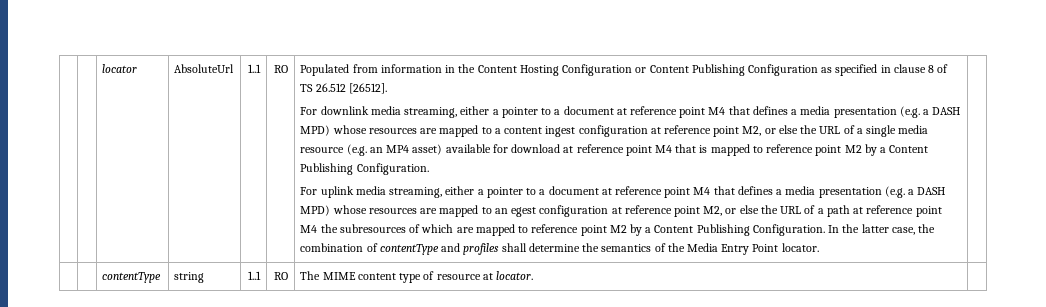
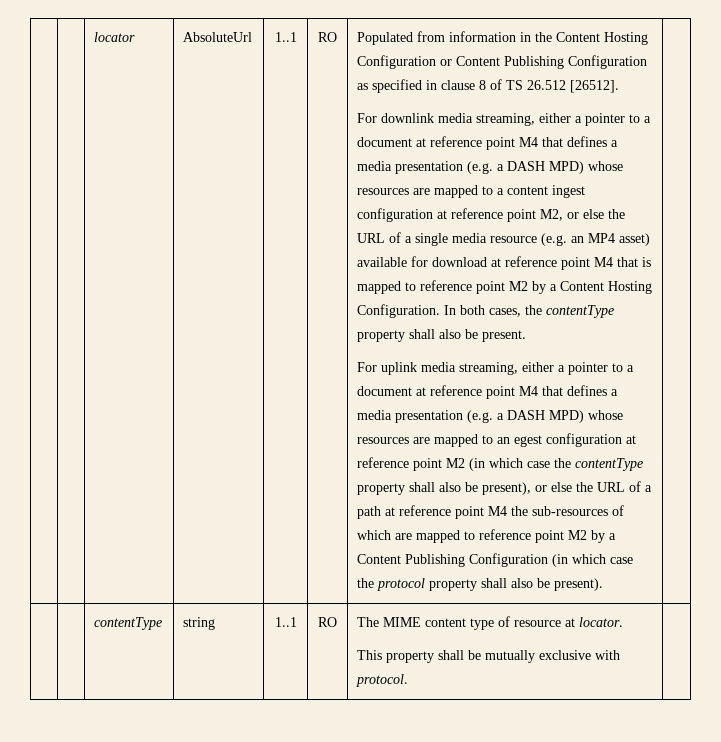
[300,163,429,175] Publishing Configuration. -> [608,281,653,294] [357,304,615,318] [357,329,527,342] Hosting Configuration. In both cases, the contentType property shall also be present.
[703,206,723,216] M2, -> [446,458,644,471] [357,482,532,495] M2 (in which case the contentType property shall also be present),
[339,224,406,233] subresources -> [532,506,609,516] sub-resources
[752,224,936,236] [300,243,819,255] Configuration. In the latter case, the combination of contentType and profiles shall determine the semantics of the Media Entry Point locator. -> [469,553,634,567] [357,578,604,591] Configuration (in which case the protocol property shall also be present).
(534, 275) none -> [357,650,621,663] [356,674,409,687] // This property shall be mutually exclusive with protocol.

